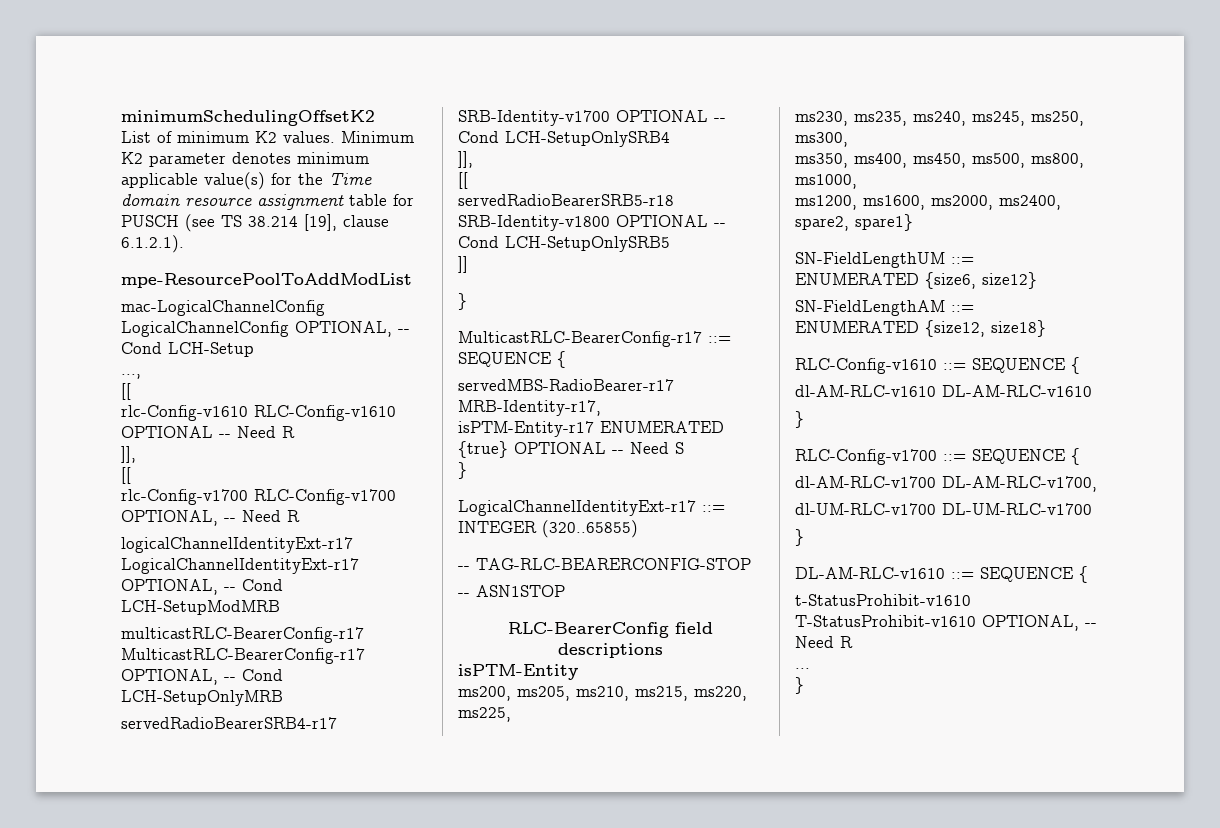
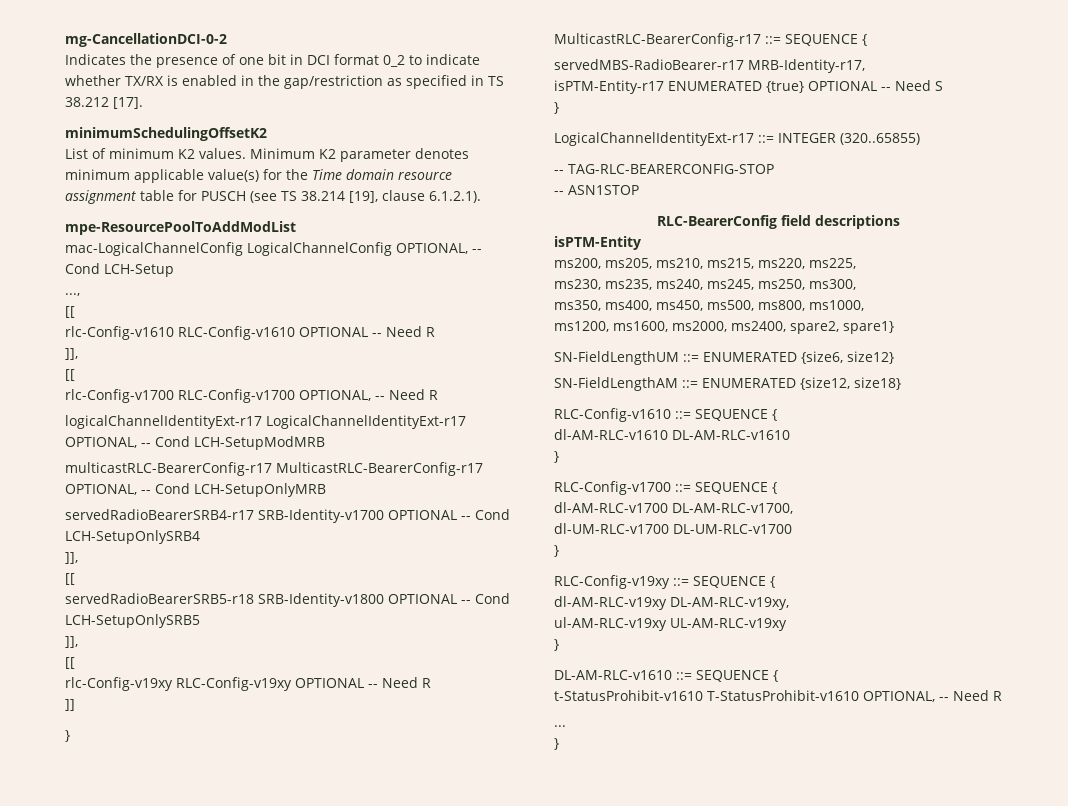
(121, 118) none -> [65,33,227,47] [65,54,480,68] [65,75,504,89] [65,97,143,109] mg-CancellationDCI-0-2 // Indicates the presence of one bit in DCI format 0_2 to indicate whether TX/RX is enabled in the gap/restriction as specified in TS 38.212 [17]. //
(670, 244) none -> [65,636,78,648] [65,657,75,669] [65,677,431,691] // ]], // [[ // rlc-Config-v19xy RLC-Config-v19xy OPTIONAL -- Need R
(804, 537) none -> [554,575,775,589] [554,596,789,610] [554,617,787,631] [554,639,559,651] // RLC-Config-v19xy ::= SEQUENCE { // dl-AM-RLC-v19xy DL-AM-RLC-v19xy, // ul-AM-RLC-v19xy UL-AM-RLC-v19xy // }

